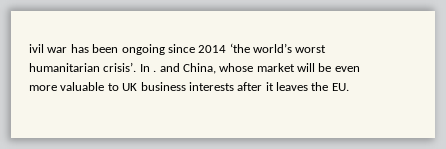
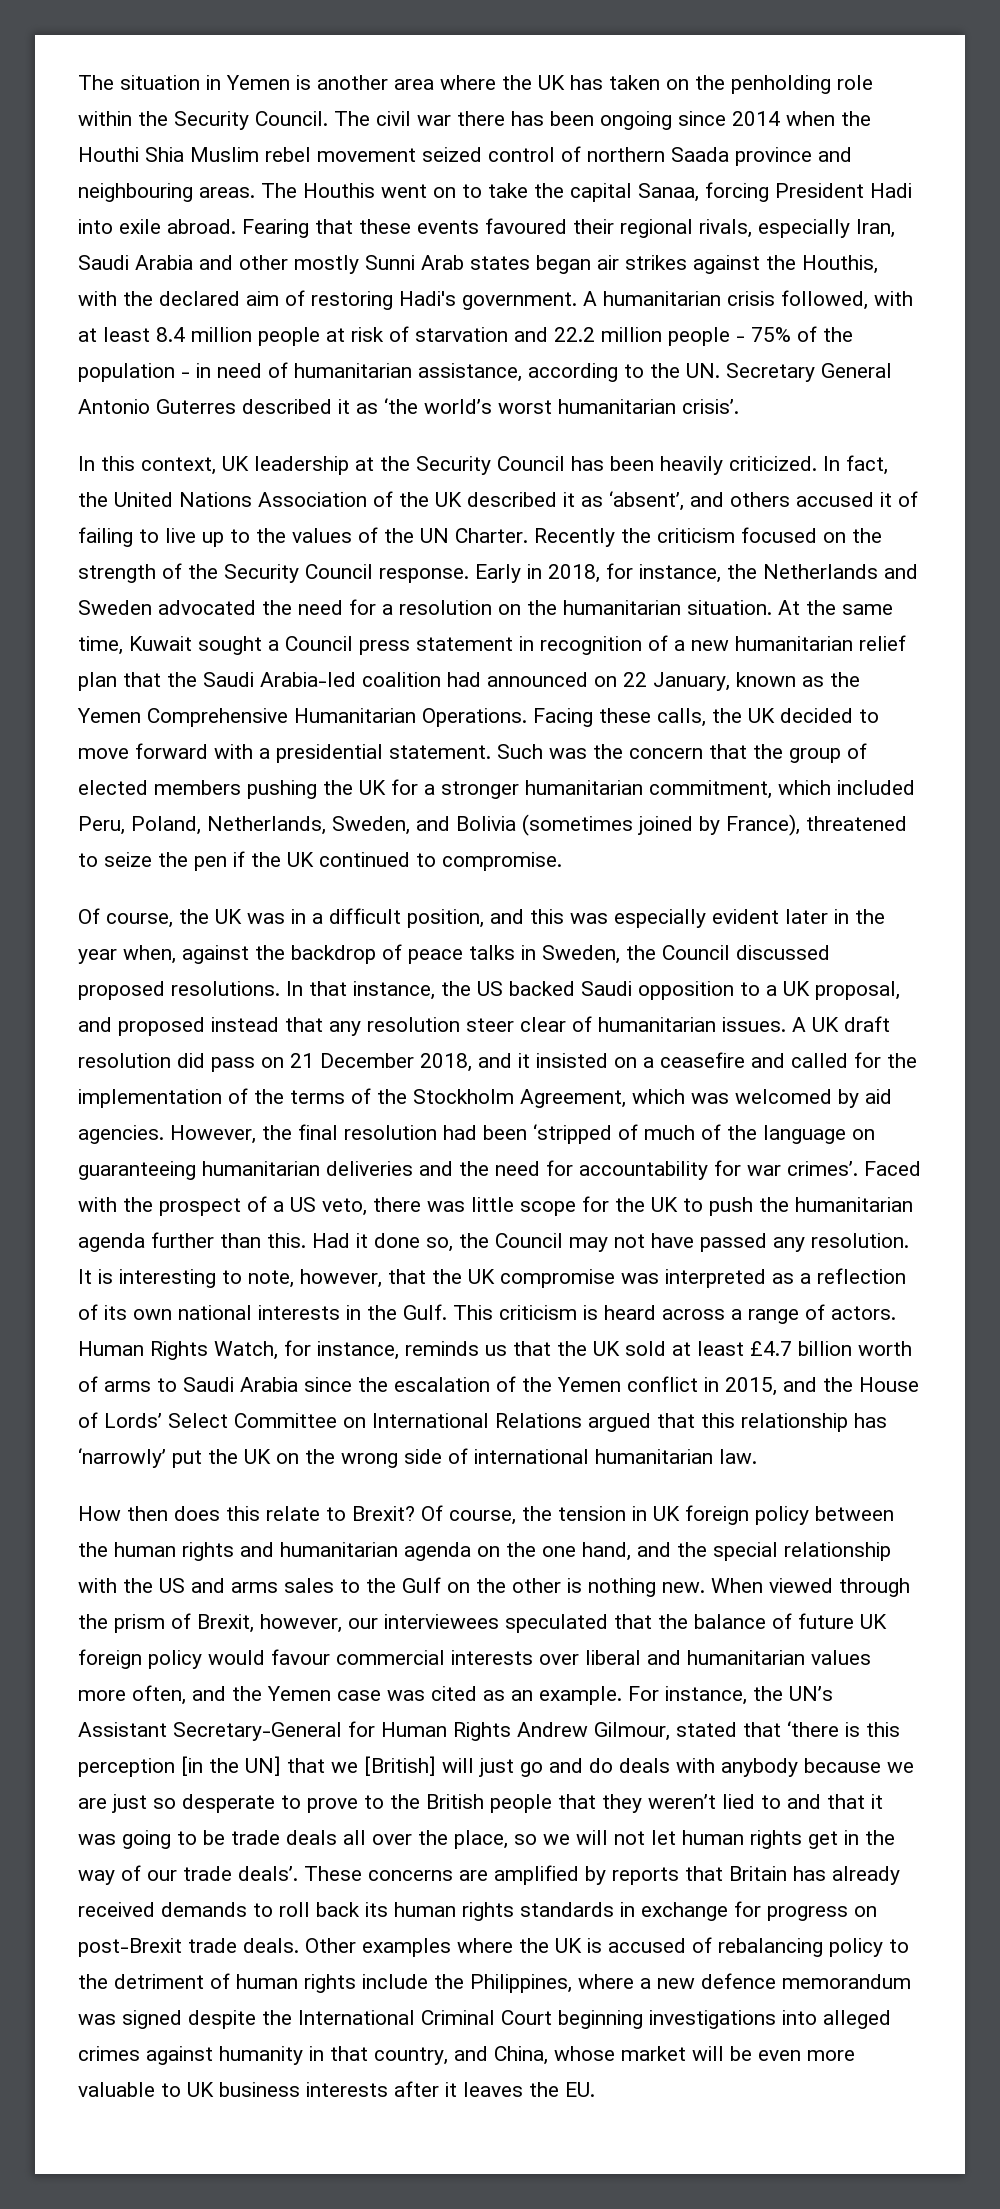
[29,44,68,53] ivil war -> [78,75,873,94] [78,111,505,130] The situation in Yemen is another area where the UK has taken on the penholding role within the Security Council. The civil war there
(227, 49) none -> [786,111,871,126] [78,146,852,166] [78,182,912,202] [78,218,895,238] [78,255,878,274] [78,290,913,310] [78,326,853,346] [78,362,892,382] [78,399,378,414] when the Houthi Shia Muslim rebel movement seized control of northern Saada province and neighbouring areas. The Houthis went on to take the capital Sanaa, forcing President Hadi into exile abroad. Fearing that these events favoured their regional rivals, especially Iran, Saudi Arabia and other mostly Sunni Arab states began air strikes against the Houthis, with the declared aim of restoring Hadi's government. A humanitarian crisis followed, with at least 8.4 million people at risk of starvation and 22.2 million people - 75% of the population - in need of humanitarian assistance, according to the UN. Secretary General Antonio Guterres described it as
[139,64,157,72] In . -> [78,455,888,475] [78,491,918,511] [78,527,882,547] [78,563,918,583] [78,599,893,615] [78,635,906,655] [78,672,860,691] [77,708,879,727] [78,743,867,763] [78,779,915,799] [78,814,907,836] [78,851,562,871] [78,908,885,928] [78,944,830,964] [78,981,900,1000] [78,1016,890,1036] [78,1052,917,1072] [78,1088,892,1108] [78,1124,875,1144] [78,1160,921,1180] [78,1196,913,1216] [78,1232,909,1252] [78,1268,906,1288] [78,1304,896,1324] [78,1340,912,1360] [78,1376,919,1396] [78,1412,887,1432] [78,1448,757,1468] [78,1505,894,1525] [78,1542,891,1561] [78,1577,910,1597] [78,1613,887,1633] [78,1649,871,1669] [78,1685,833,1705] [78,1721,900,1741] [78,1756,914,1777] [78,1794,883,1813] [78,1830,895,1849] [78,1865,900,1885] [78,1901,877,1921] [78,1937,909,1957] [78,1973,911,1993] [78,2010,891,2029] [78,2046,448,2065] // In this context, UK leadership at the Security Council has been heavily criticized. In fact, the United Nations Association of the UK described it as ‘absent’, and others accused it of failing to live up to the values of the UN Charter. Recently the criticism focused on the strength of the Security Council response. Early in 2018, for instance, the Netherlands and Sweden advocated the need for a resolution on the humanitarian situation. At the same time, Kuwait sought a Council press statement in recognition of a new humanitarian relief plan that the Saudi Arabia-led coalition had announced on 22 January, known as the Yemen Comprehensive Humanitarian Operations. Facing these calls, the UK decided to move forward with a presidential statement. Such was the concern that the group of elected members pushing the UK for a stronger humanitarian commitment, which included Peru, Poland, Netherlands, Sweden, and Bolivia (sometimes joined by France), threatened to seize the pen if the UK continued to compromise. // Of course, the UK was in a difficult position, and this was especially evident later in the year when, against the backdrop of peace talks in Sweden, the Council discussed proposed resolutions. In that instance, the US backed Saudi opposition to a UK proposal, and proposed instead that any resolution steer clear of humanitarian issues. A UK draft resolution did pass on 21 December 2018, and it insisted on a ceasefire and called for the implementation of the terms of the Stockholm Agreement, which was welcomed by aid agencies. However, the final resolution had been ‘stripped of much of the language on guaranteeing humanitarian deliveries and the need for accountability for war crimes’. Faced with the prospect of a US veto, there was little scope for the UK to push the humanitarian agenda further than this. Had it done so, the Council may not have passed any resolution. It is interesting to note, however, that the UK compromise was interpreted as a reflection of its own national interests in the Gulf. This criticism is heard across a range of actors. Human Rights Watch, for instance, reminds us that the UK sold at least £4.7 billion worth of arms to Saudi Arabia since the escalation of the Yemen conflict in 2015, and the House of Lords’ Select Committee on International Relations argued that this relationship has ‘narrowly’ put the UK on the wrong side of international humanitarian law. // How then does this relate to Brexit? Of course, the tension in UK foreign policy between the human rights and humanitarian agenda on the one hand, and the special relationship with the US and arms sales to the Gulf on the other is nothing new. When viewed through the prism of Brexit, however, our interviewees speculated that the balance of future UK foreign policy would favour commercial interests over liberal and humanitarian values more often, and the Yemen case was cited as an example. For instance, the UN’s Assistant Secretary-General for Human Rights Andrew Gilmour, stated that ‘there is this perception [in the UN] that we [British] will just go and do deals with anybody because we are just so desperate to prove to the British people that they weren’t lied to and that it was going to be trade deals all over the place, so we will not let human rights get in the way of our trade deals’. These concerns are amplified by reports that Britain has already received demands to roll back its human rights standards in exchange for progress on post-Brexit trade deals. Other examples where the UK is accused of rebalancing policy to the detriment of human rights include the Philippines, where a new defence memorandum was signed despite the International Criminal Court beginning investigations into alleged crimes against humanity in that country,

